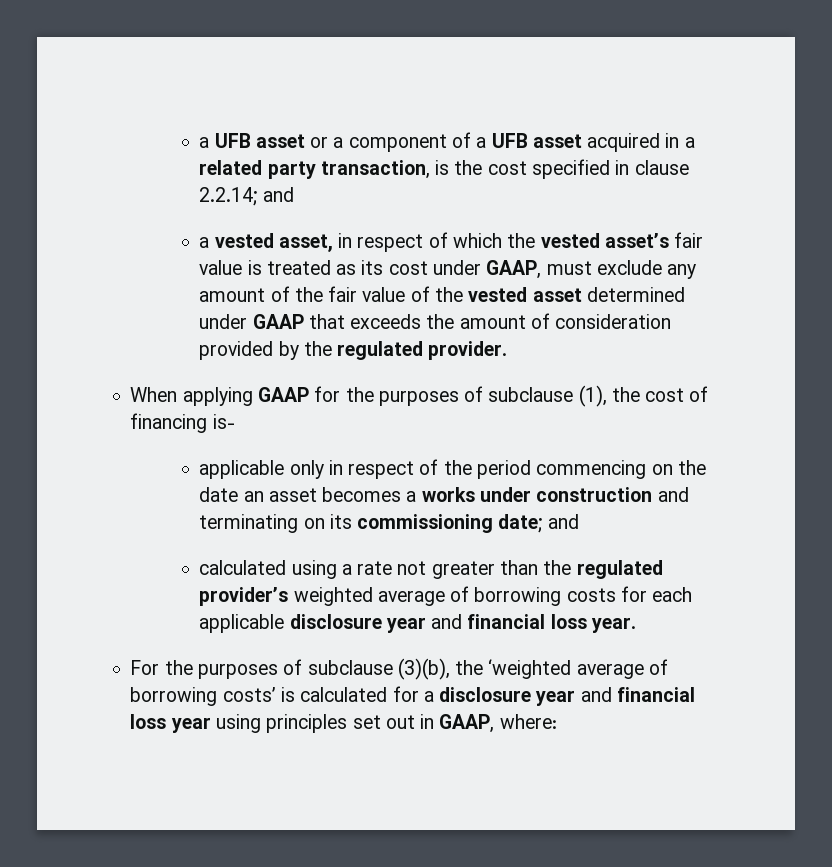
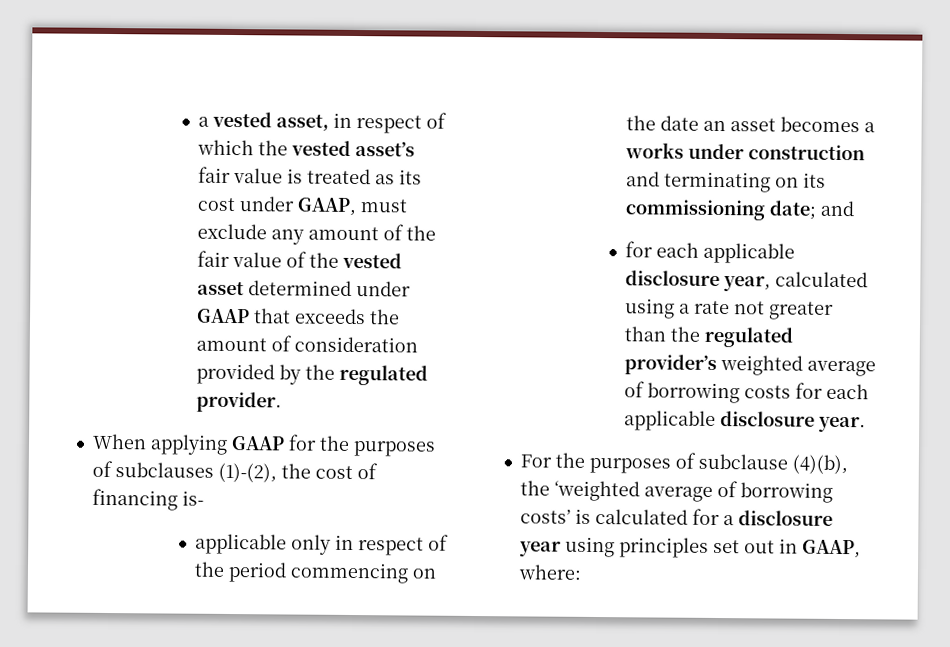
[199,132,695,152] [199,159,689,179] [199,187,294,206] [199,237,210,248] a UFB asset or a component of a UFB asset acquired in a related party transaction, is the cost specified in clause 2.2.14; and // a -> [197,116,209,127] a
[488,385,607,407] subclause (1), -> [114,462,277,483] subclauses (1)-(2),
(579, 521) none -> [624,241,795,264] [624,270,771,292] for each applicable disclosure year,
[385,614,587,633] year and financial loss -> (815, 419) none
[397,658,450,680] (3)(b), -> [791,454,848,475] (4)(b),
[580,687,695,702] [130,714,211,733] and financial loss year -> (561, 549) none

